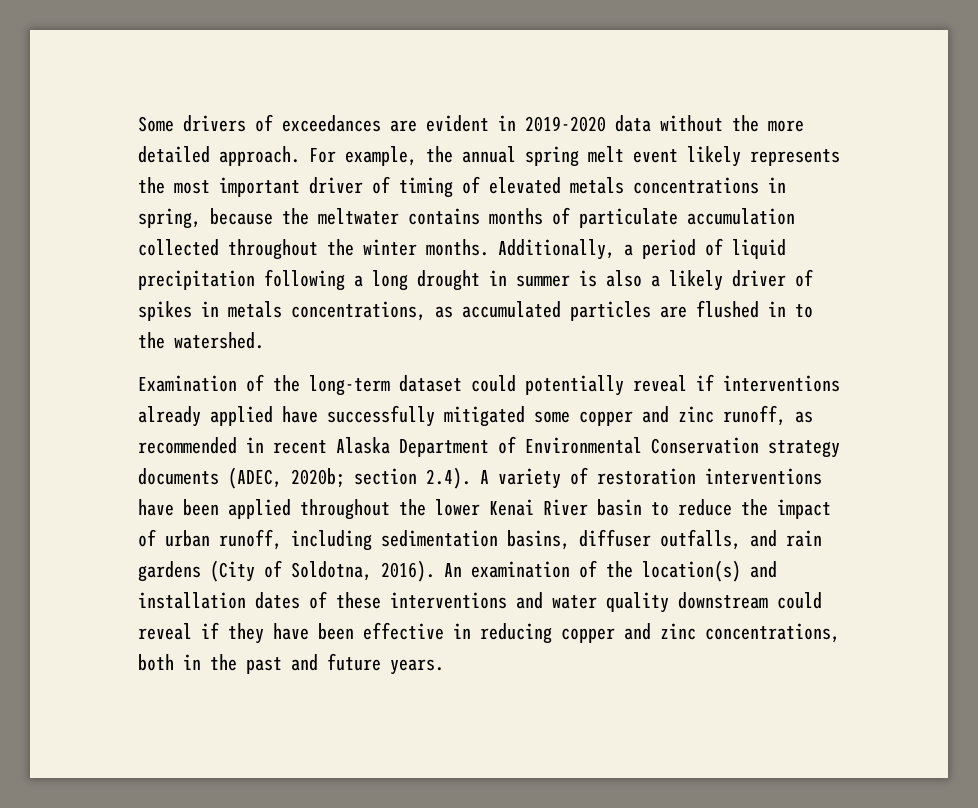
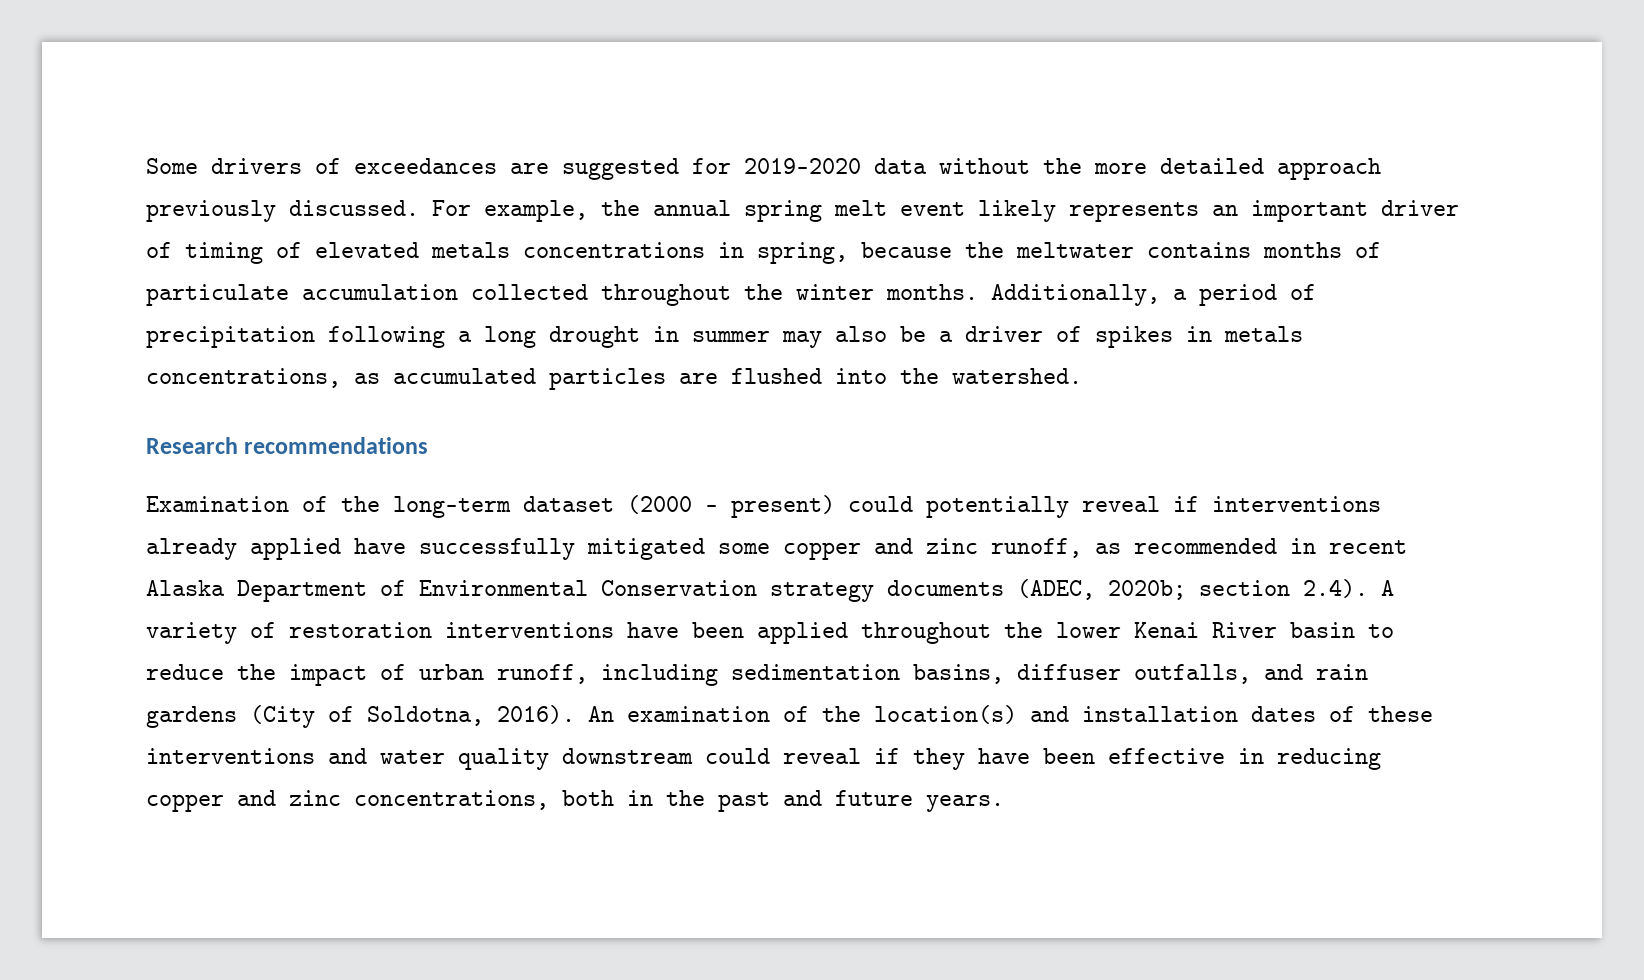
[426,115,516,132] evident in -> [562,158,731,180] suggested for
[219,146,300,166] approach. -> [1277,158,1381,180] [146,200,419,222] approach previously discussed.
[138,177,210,194] the most -> [1212,205,1238,216] an
[732,239,786,259] liquid -> (1316, 292) none
[579,270,723,291] is also a likely -> [782,326,953,348] may also be a
[768,301,813,318] in to -> [835,368,887,384] into
(264, 340) none -> [146,437,429,454] // Research recommendations
(462, 383) none -> [627,495,835,518] (2000 – present)

